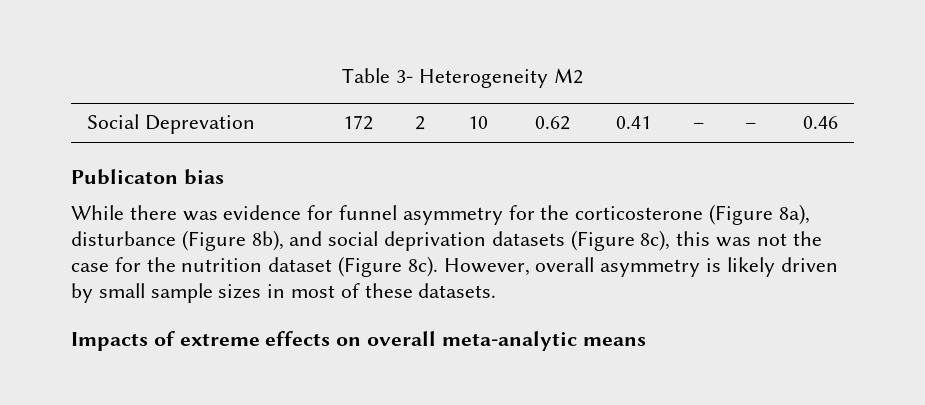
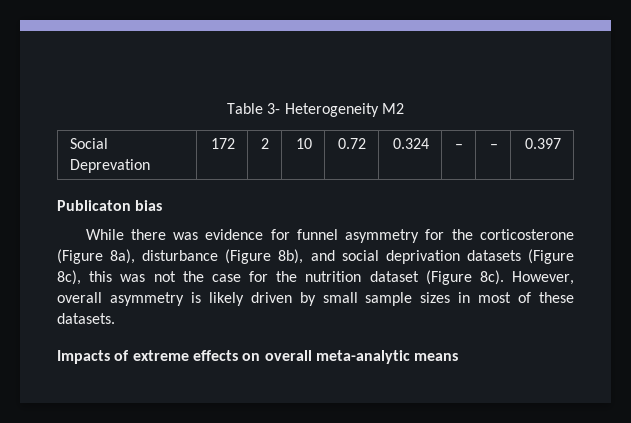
[535,116,571,130] [616,116,652,129] 0.62 | 0.41 -> [338,138,367,149] [393,138,430,149] 0.72 | 0.324
[803,116,839,129] 0.46 -> [525,138,562,149] 0.397

